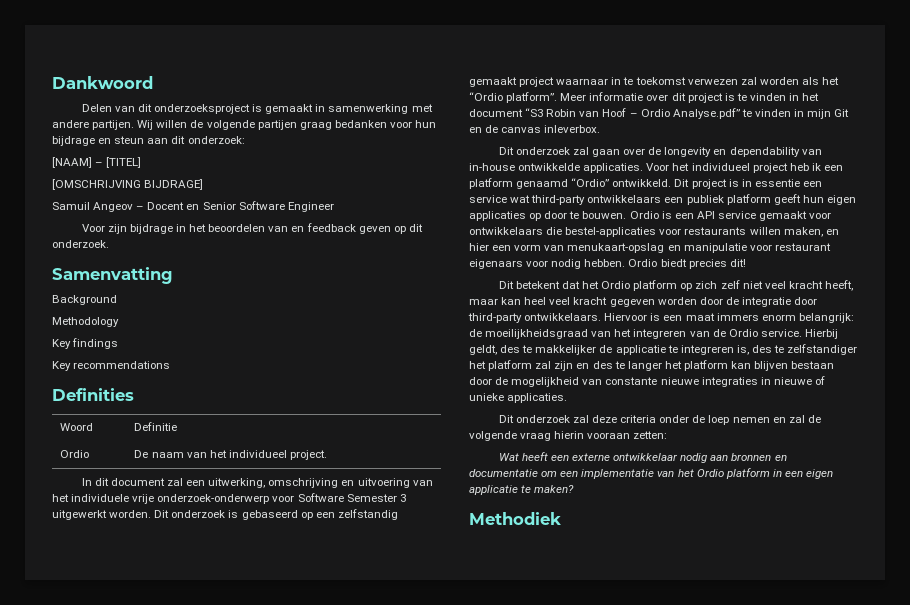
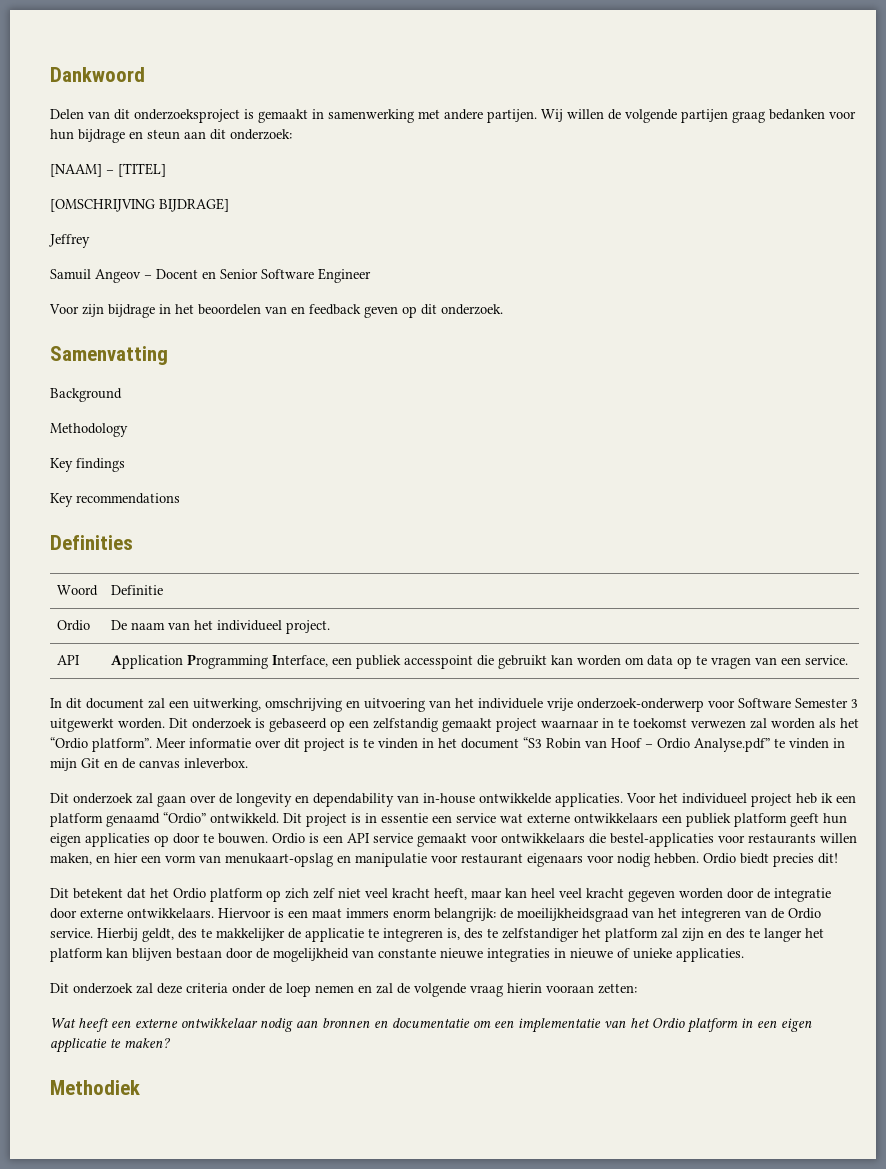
(204, 184) none -> [49,234,90,248] // Jeffrey
(327, 455) none -> [56,655,80,665] [110,654,848,669] // API | Application Programming Interface, een publiek accesspoint die gebruikt kan worden om data op te vragen van een service.
[531,195,586,205] third-party -> [527,813,570,823] externe
[468,313,522,323] third-party -> [80,908,123,918] externe

